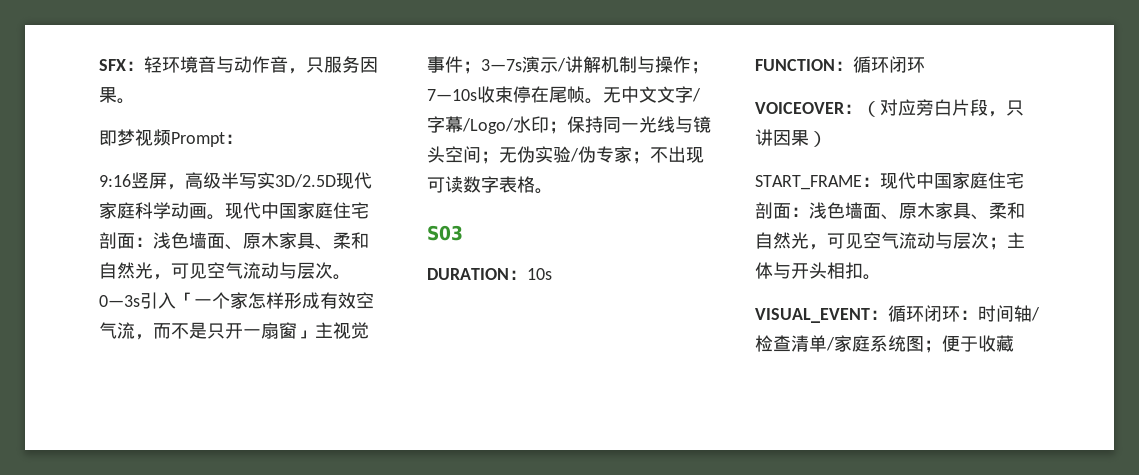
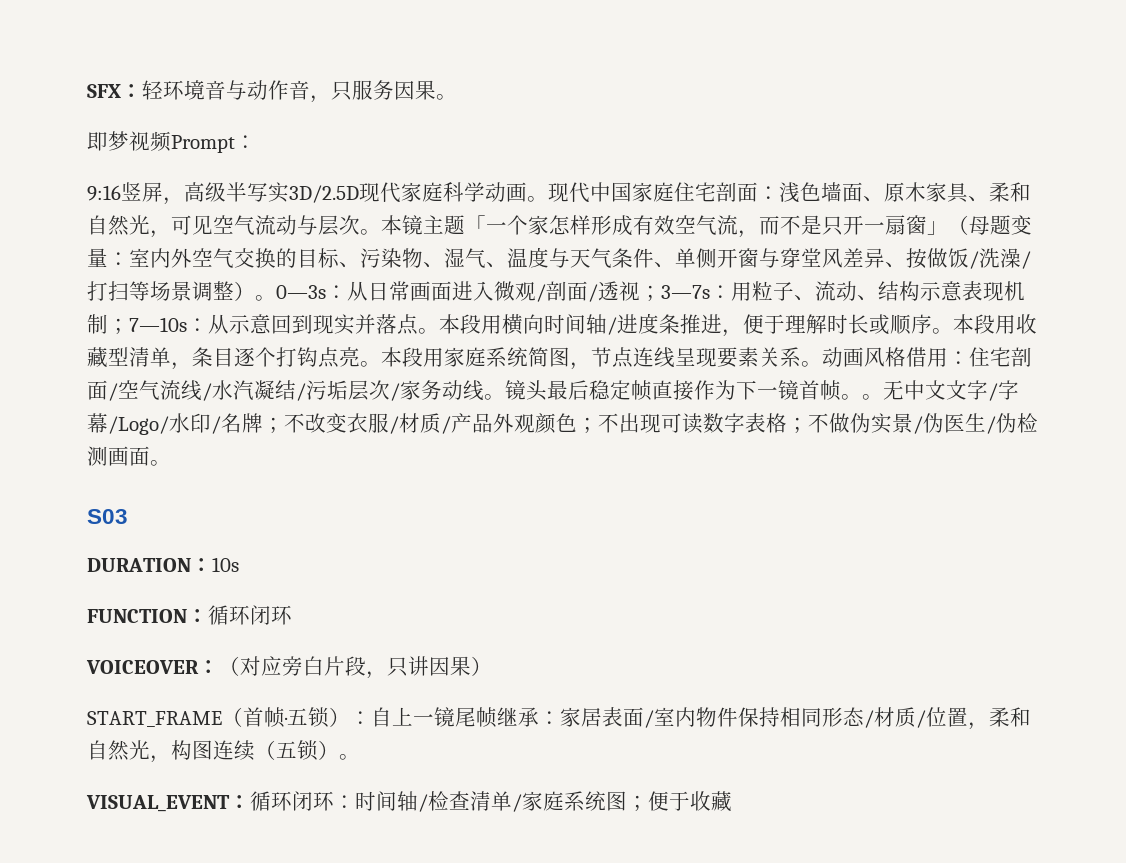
[99,292,176,309] 0—3s引入 -> [381,215,465,235] 本镜主题
[315,322,369,339] [427,56,709,74] [427,86,585,103] 主视觉事件；3—7s演示/讲解机制与操作；7—10s收束停在尾帧 -> [948,215,1032,235] [87,247,1031,269] [87,281,1025,302] [87,313,1037,337] [87,347,1032,370] [87,380,862,401] （母题变量：室内外空气交换的目标、污染物、湿气、温度与天气条件、单侧开窗与穿堂风差异、按做饭/洗澡/打扫等场景调整）。0—3s：从日常画面进入微观/剖面/透视；3—7s：用粒子、流动、结构示意表现机制；7—10s：从示意回到现实并落点。本段用横向时间轴/进度条推进，便于理解时长或顺序。本段用收藏型清单，条目逐个打钩点亮。本段用家庭系统简图，节点连线呈现要素关系。动画风格借用：住宅剖面/空气流线/水汽凝结/污垢层次/家务动线。镜头最后稳定帧直接作为下一镜首帧。
[549,116,711,134] [427,146,632,164] ；保持同一光线与镜头空间；无伪实验/伪专家 -> [211,413,577,434] /名牌；不改变衣服/材质/产品外观颜色
(535, 184) none -> [787,413,1038,434] [87,446,150,466] ；不做伪实景/伪医生/伪检测画面
[862,172,1024,189] [755,202,1025,220] [755,232,1025,250] [755,262,863,279] ：现代中国家庭住宅剖面：浅色墙面、原木家具、柔和自然光，可见空气流动与层次；主体与开头相扣 -> [222,707,1031,730] [87,740,339,763] （首帧·五锁）：自上一镜尾帧继承：家居表面/室内物件保持相同形态/材质/位置，柔和自然光，构图连续（五锁）

